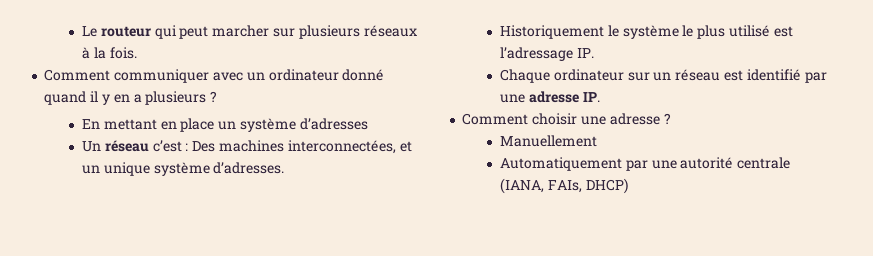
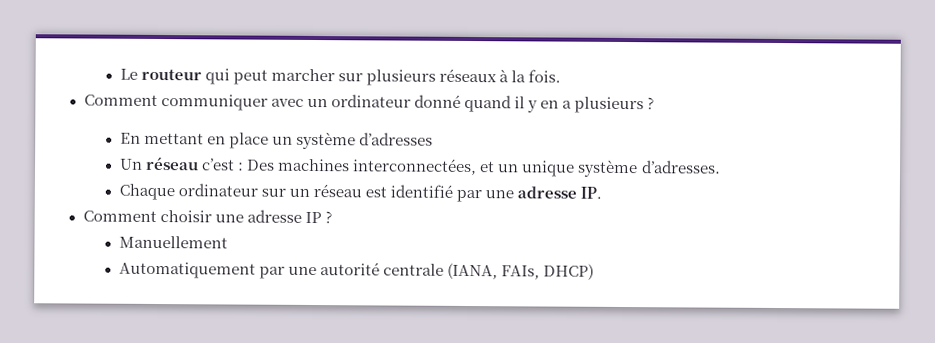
[500,25,793,39] [500,47,594,61] // Historiquement le système le plus utilisé est l’adressage IP. -> (721, 167) none
(660, 119) none -> [304,211,322,224] IP

